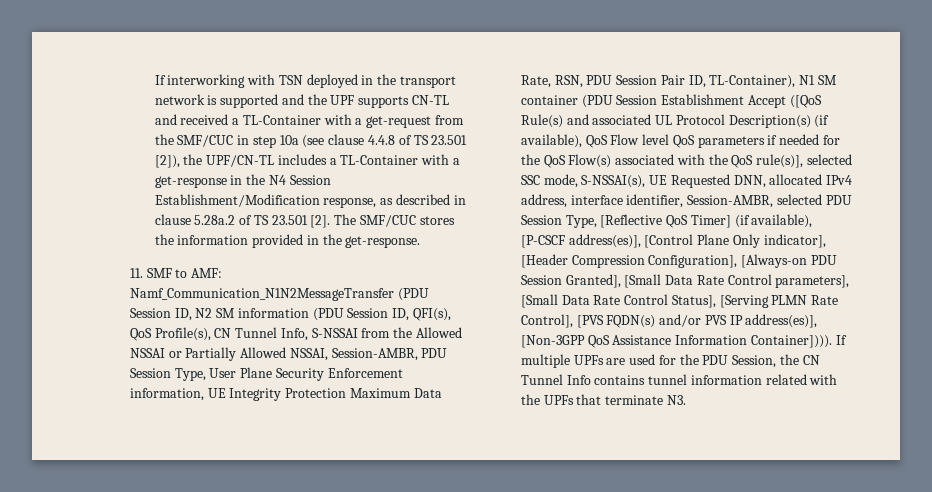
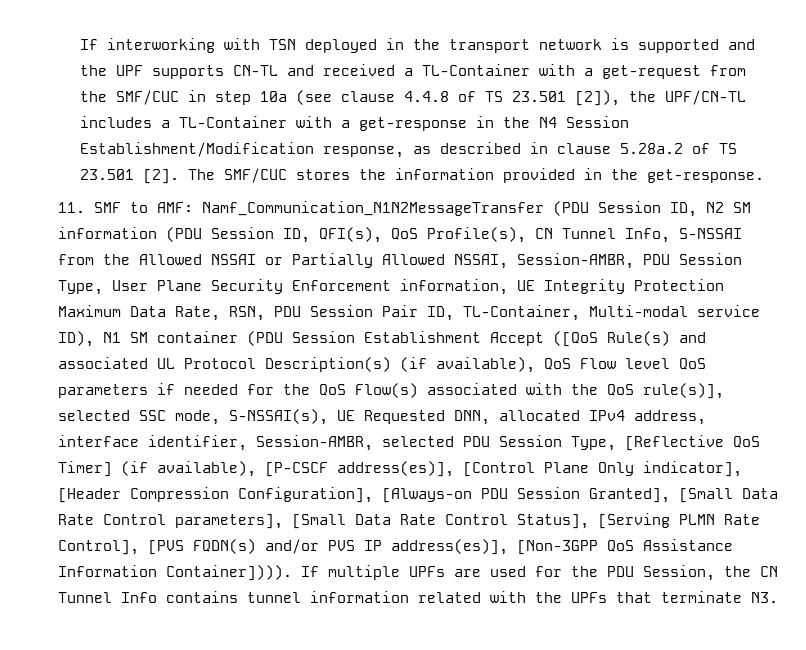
[709,75,796,88] TL-Container), -> [462,305,760,321] [57,331,94,347] TL-Container, Multi-modal service ID),

